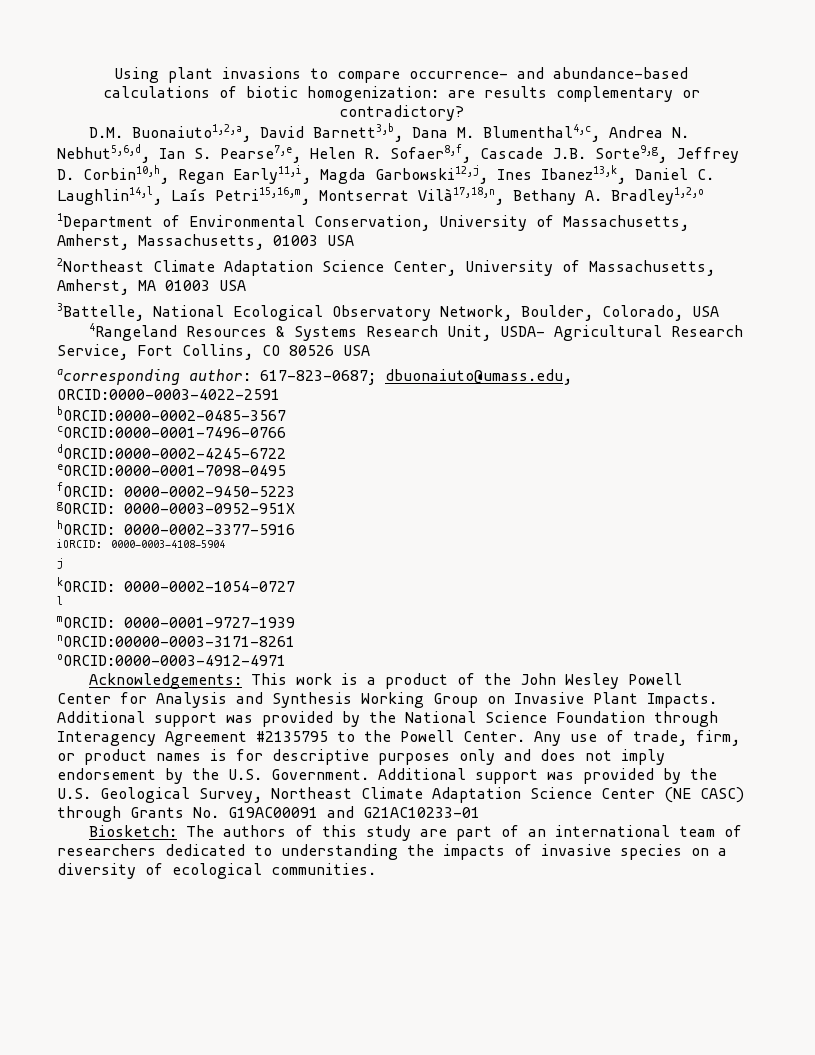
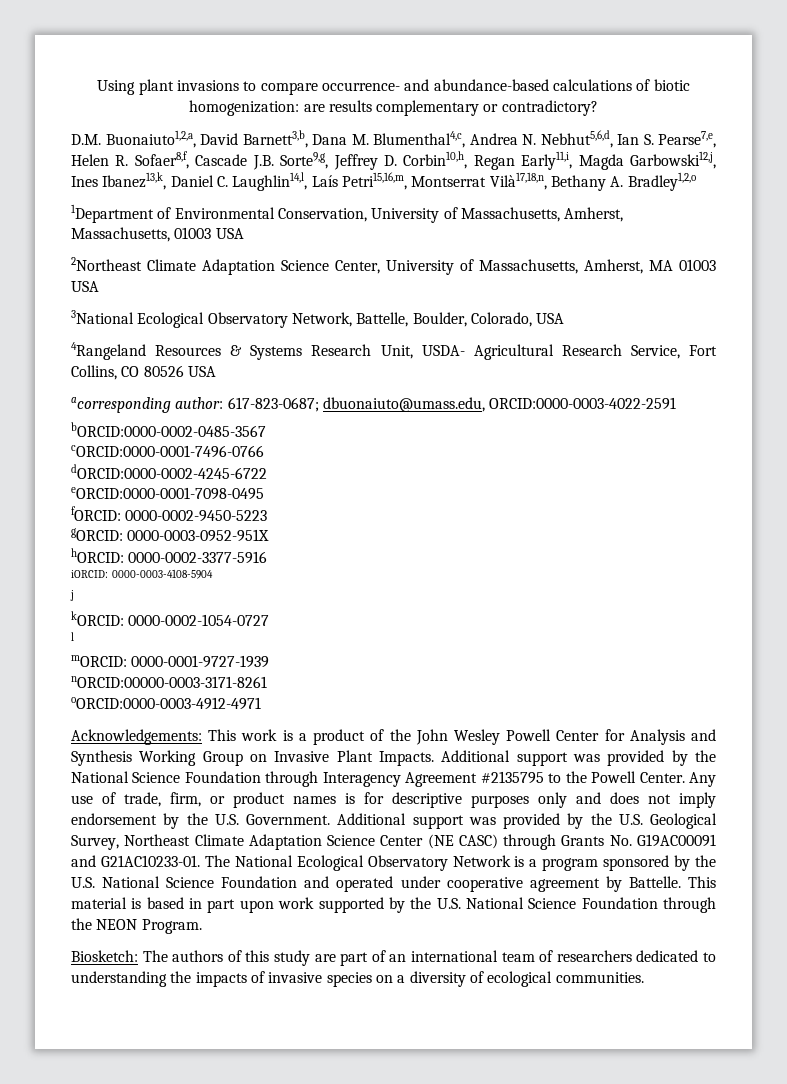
[57,303,224,321] 3Battelle, National -> [71,310,134,324] 3National
(512, 313) none -> [356,312,409,327] Battelle,
[363,807,480,818] G21AC10233-01 -> [100,855,717,871] [71,876,717,892] [71,897,716,913] [71,918,202,934] G21AC10233-01. The National Ecological Observatory Network is a program sponsored by the U.S. National Science Foundation and operated under cooperative agreement by Battelle. This material is based in part upon work supported by the U.S. National Science Foundation through the NEON Program.

